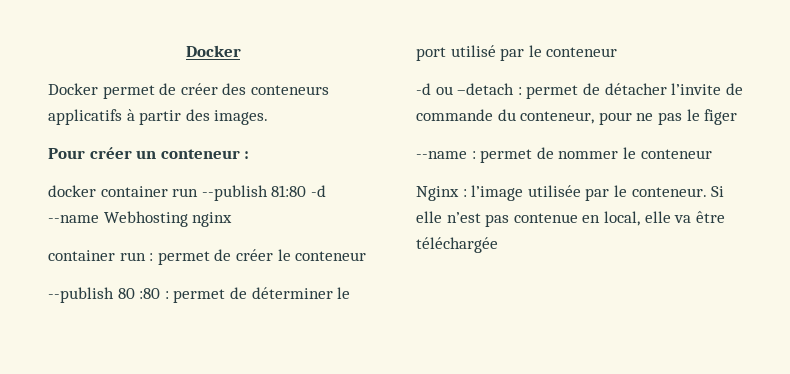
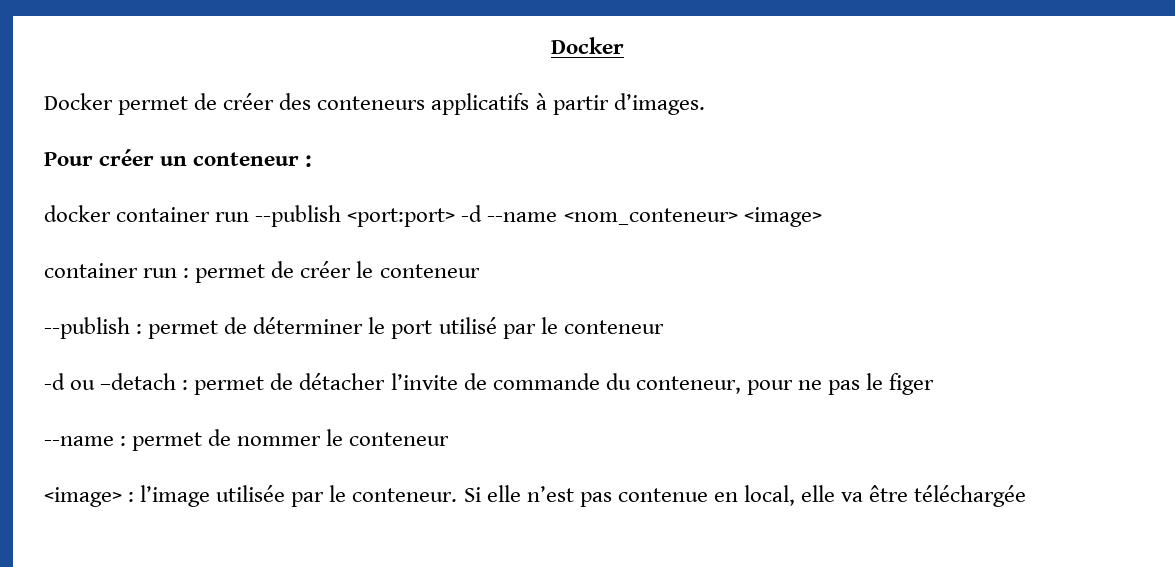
[185,109,269,125] des images. -> [613,93,705,115] d’images.
[271,185,307,197] 81:80 -> [347,208,456,227] <port:port>
[103,211,233,227] Webhosting nginx -> [563,207,822,227] <nom_conteneur> <image>
[117,288,161,299] 80 :80 -> (130, 328) none
[416,186,459,201] Nginx -> [44,487,122,507] <image>

